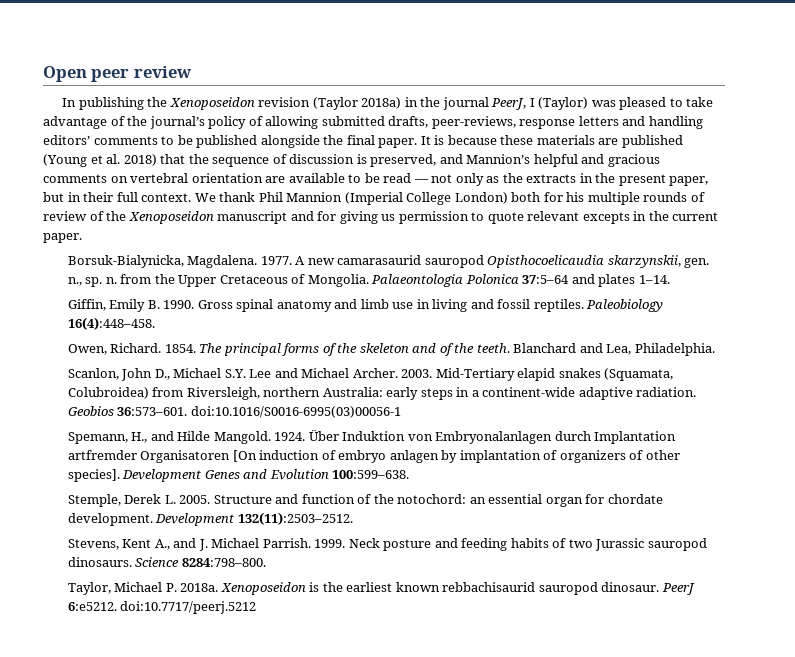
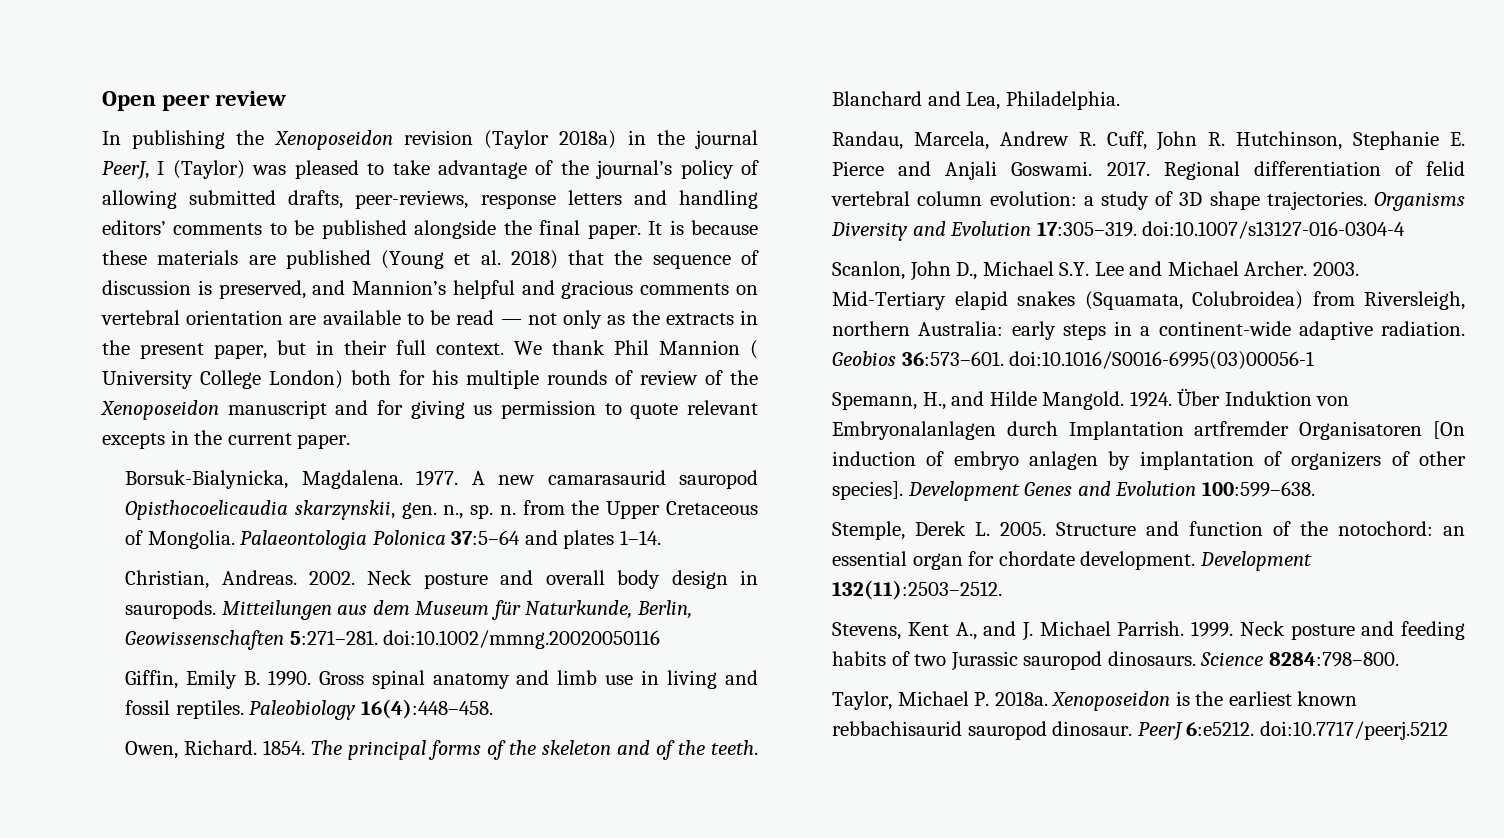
[344,192,403,205] (Imperial -> [750,340,758,359] [102,370,193,389] ( University
(670, 279) none -> [125,570,758,589] [125,600,692,620] [125,630,661,650] // Christian, Andreas. 2002. Neck posture and overall body design in sauropods. Mitteilungen aus dem Museum für Naturkunde, Berlin, Geowissenschaften 5:271–281. doi:10.1002/mmng.20020050116
(715, 349) none -> [832,131,1465,151] [832,161,1465,180] [831,191,1465,211] [831,221,1406,241] // Randau, Marcela, Andrew R. Cuff, John R. Hutchinson, Stephanie E. Pierce and Anjali Goswami. 2017. Regional differentiation of felid vertebral column evolution: a study of 3D shape trajectories. Organisms Diversity and Evolution 17:305–319. doi:10.1007/s13127-016-0304-4

